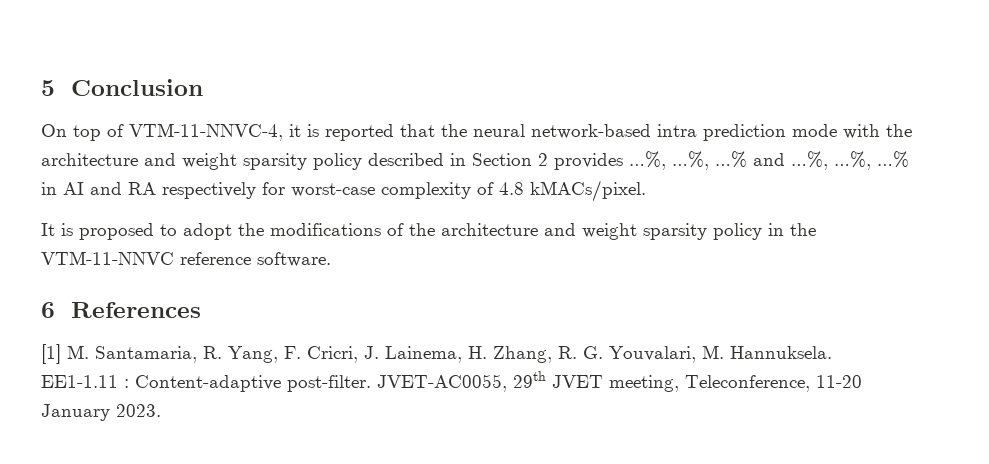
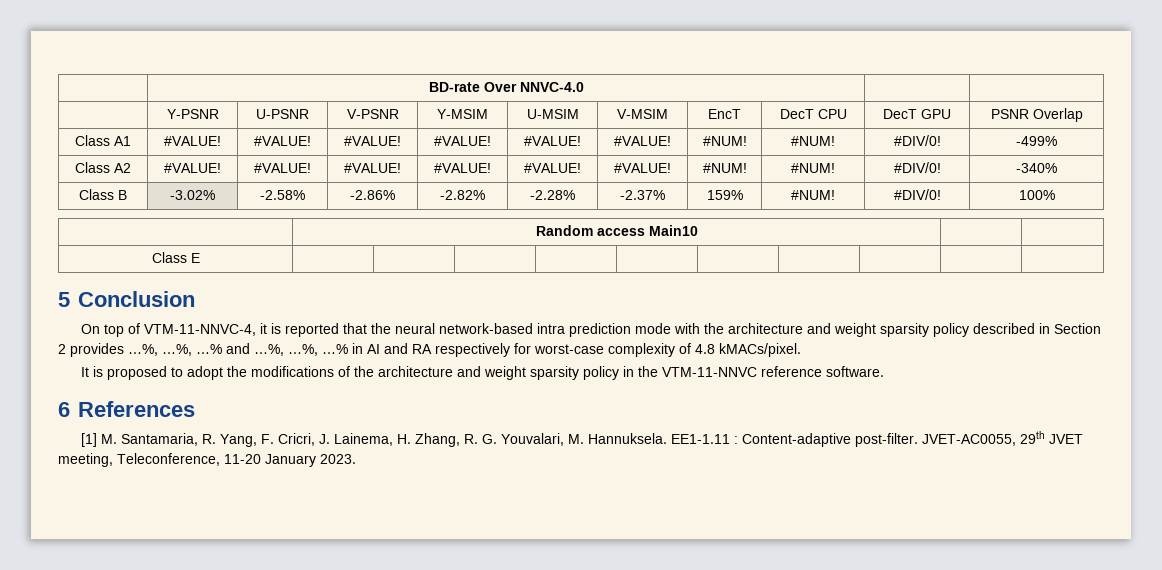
(41, 88) none -> [428,82,584,92] [166,109,219,119] [256,109,309,119] [346,109,399,119] [437,109,488,119] [526,109,579,119] [617,109,668,119] [708,109,741,119] [779,109,847,119] [883,109,951,119] [990,108,1083,122] [75,135,131,146] [164,136,221,146] [254,136,311,146] [344,136,401,146] [434,136,491,146] [524,136,581,146] [614,136,671,146] [702,136,747,146] [791,136,835,146] [893,135,941,146] [1016,136,1057,146] [75,162,131,173] [164,163,221,173] [254,163,311,173] [344,163,401,173] [434,163,491,173] [524,163,581,173] [614,163,671,173] [702,163,747,173] [791,163,835,173] [893,162,941,173] [1016,163,1057,173] [79,189,127,200] [170,190,215,200] [260,190,305,200] [350,190,395,200] [440,190,485,200] [530,190,575,200] [620,190,665,200] [706,190,743,200] [791,190,835,200] [893,189,941,200] [1018,190,1055,200] [535,225,698,236] [151,252,200,263] | BD-rate Over NNVC-4.0 | | // | Y-PSNR | U-PSNR | V-PSNR | Y-MSIM | U-MSIM | V-MSIM | EncT | DecT CPU | DecT GPU | PSNR Overlap // Class A1 | #VALUE! | #VALUE! | #VALUE! | #VALUE! | #VALUE! | #VALUE! | #NUM! | #NUM! | #DIV/0! | -499% // Class A2 | #VALUE! | #VALUE! | #VALUE! | #VALUE! | #VALUE! | #VALUE! | #NUM! | #NUM! | #DIV/0! | -340% // Class B | -3.02% | -2.58% | -2.86% | -2.82% | -2.28% | -2.37% | 159% | #NUM! | #DIV/0! | 100% // | Random access Main10 | | // Class E | | | | | | | | | | //

